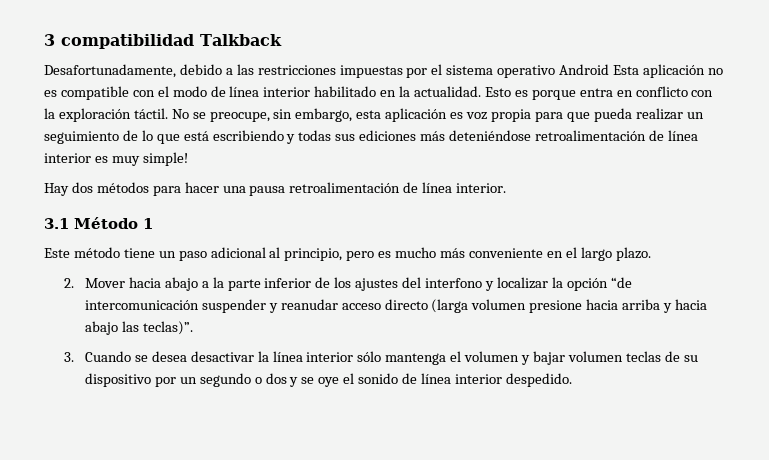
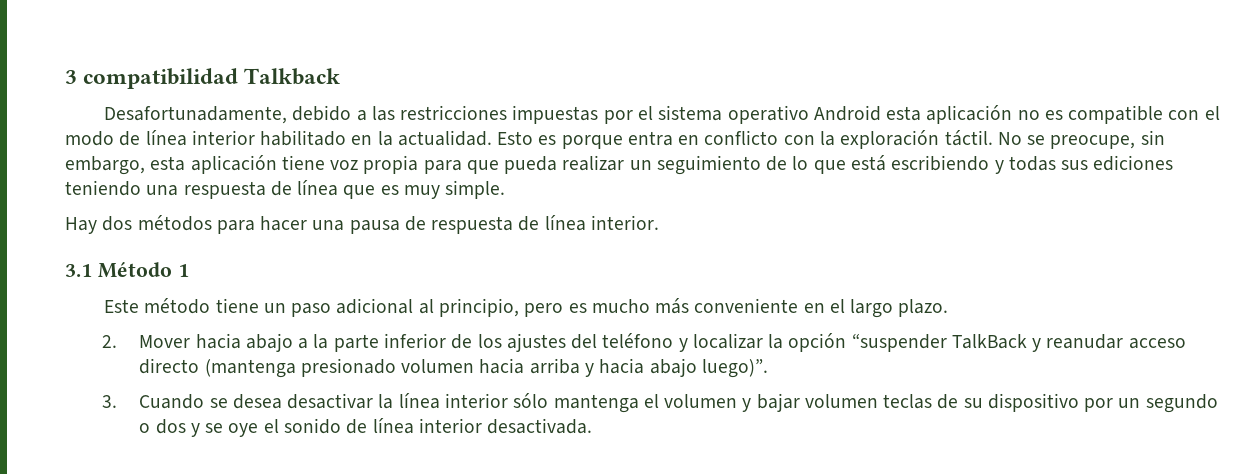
[613,65,640,75] Esta -> [886,106,922,121] esta
[450,112,464,119] es -> [281,155,325,170] tiene
[420,130,698,141] [44,153,91,163] más deteniéndose retroalimentación de línea interior -> [65,180,376,199] teniendo una respuesta de línea que
[142,152,188,166] simple! -> [445,180,506,199] simple.
[289,182,401,193] retroalimentación -> [404,216,514,234] de respuesta
[425,278,483,288] interfono -> [602,333,674,348] teléfono
[610,277,632,288] [84,299,266,313] “de intercomunicación suspender -> [851,333,1027,352] “suspender TalkBack
[431,299,583,313] (larga volumen presione -> [204,358,475,378] (mantenga presionado volumen
[121,321,193,335] las teclas)”. -> [701,359,768,378] luego)”.
[505,373,572,387] despedido. -> [487,418,593,434] desactivada.

